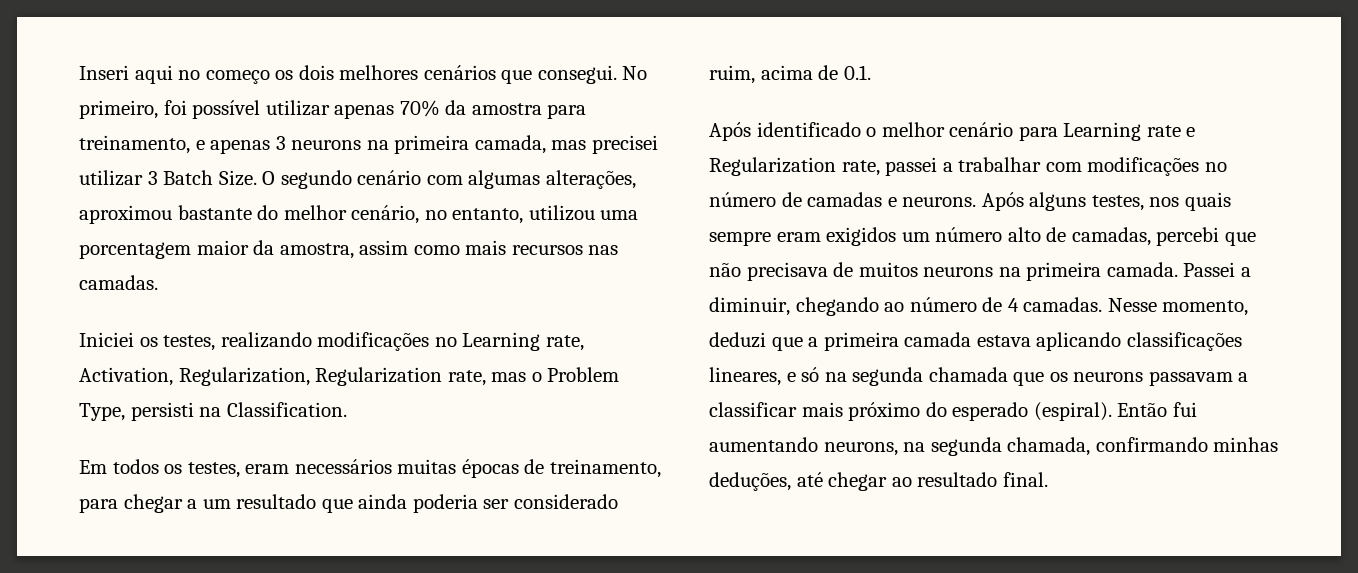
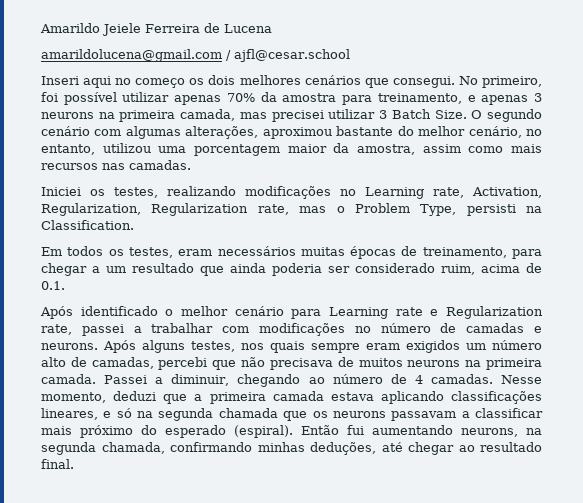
(79, 72) none -> [40,23,272,36] [41,49,350,62] Amarildo Jeiele Ferreira de Lucena // amarildolucena@gmail.com / ajfl@cesar.school //

